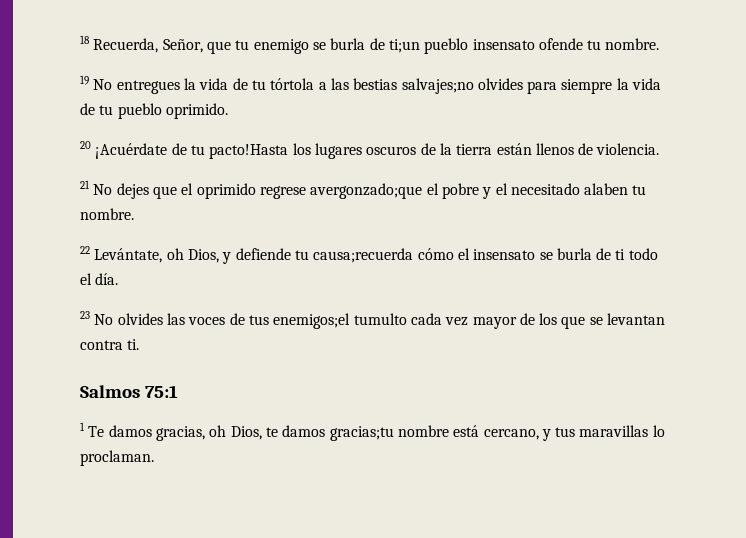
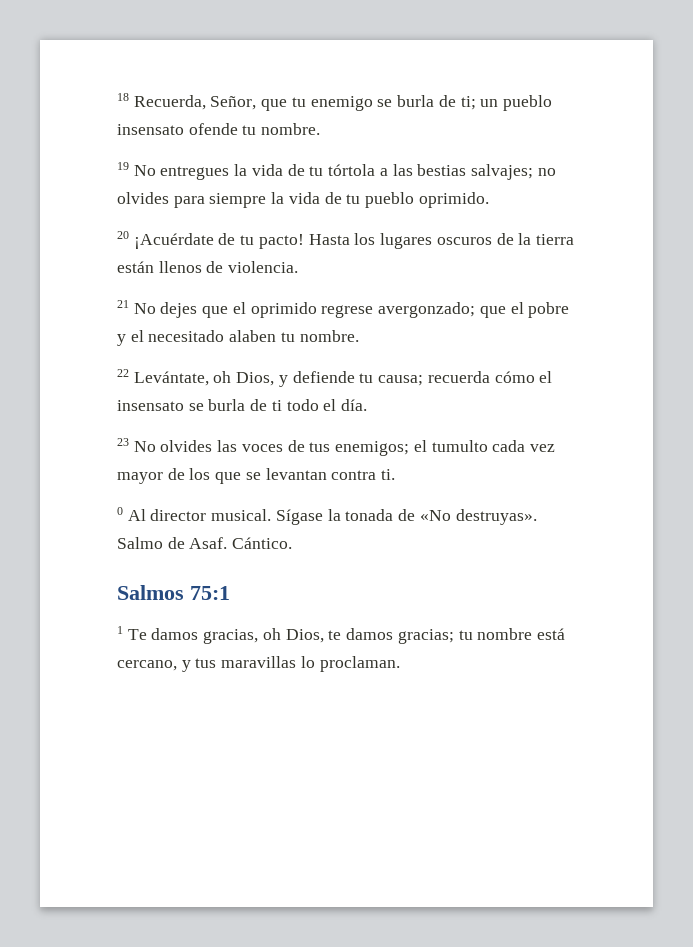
[388,39,420,53] ti;un -> [460,96,499,110] ti; un
[401,78,474,94] salvajes;no -> [470,164,556,180] salvajes; no
[209,144,289,159] pacto!Hasta -> [258,234,350,249] pacto! Hasta
[310,183,423,199] avergonzado;que -> [378,302,506,318] avergonzado; que
[313,248,414,263] causa;recuerda -> [378,371,490,386] causa; recuerda
[273,313,351,329] enemigos;el -> [335,440,427,456] enemigos; el
(140, 344) none -> [117,507,537,525] [117,537,293,549] // 0 Al director musical. Sígase la tonada de «No destruyas». Salmo de Asaf. Cántico.
[329,426,394,441] gracias;tu -> [397,629,473,644] gracias; tu

